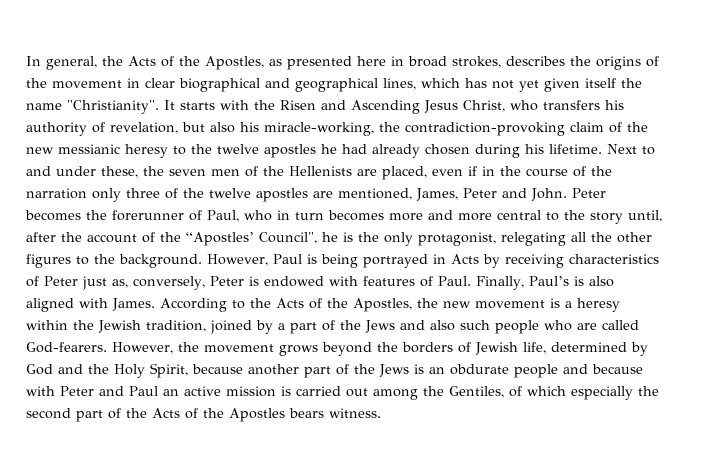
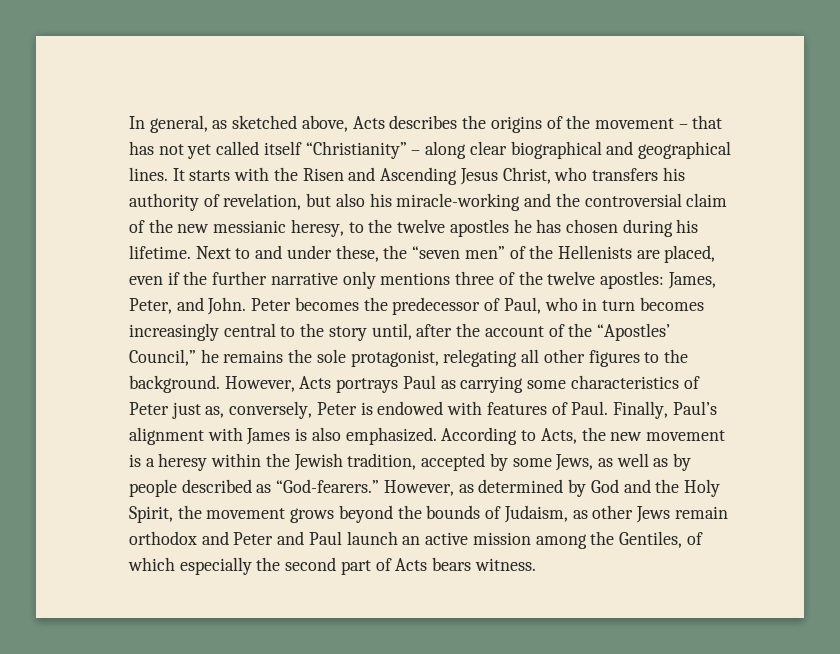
[102,56,501,70] the Acts of the Apostles, as presented here in broad strokes, -> [212,115,385,132] as sketched above, Acts
[127,78,642,92] [26,100,159,114] in clear biographical and geographical lines, which has not yet given itself the name "Christianity". -> [678,115,723,129] [129,141,731,159] [129,167,168,181] – that has not yet called itself “Christianity” – along clear biographical and geographical lines.
[264,122,565,136] miracle-working, the contradiction-provoking -> [396,193,682,211] miracle-working and the controversial
[125,144,168,158] heresy -> [290,219,344,237] heresy,
[342,144,420,158] had already -> [536,219,562,233] has
[169,169,240,176] seven men -> [412,246,505,259] “seven men”
[482,166,612,177] [26,188,497,202] in the course of the narration only three of the twelve apostles are mentioned, James, Peter -> [183,271,716,289] [129,298,172,314] the further narrative only mentions three of the twelve apostles: James, Peter,
[112,210,184,221] forerunner -> [392,297,481,315] predecessor
[389,210,492,221] more and more -> [129,323,219,341] increasingly
[259,232,413,246] Council", he is the only -> [129,349,346,366] Council,” he remains the sole
[591,232,612,242] the -> (540, 356) none
[273,254,564,268] Paul is being portrayed in Acts by receiving -> [299,375,567,393] Acts portrays Paul as carrying some
[573,276,614,287] [26,298,412,312] is also aligned with James. According to the Acts of the Apostles, -> [129,427,577,445] alignment with James is also emphasized. According to Acts,
[210,320,639,334] [26,342,546,356] joined by a part of the Jews and also such people who are called God-fearers. However, the movement grows beyond the borders of Jewish life, -> [421,453,692,471] [129,479,474,497] accepted by some Jews, as well as by people described as “God-fearers.” However, as
[192,364,643,378] [26,386,55,396] because another part of the Jews is an obdurate people and because with -> [177,505,728,523] [129,531,229,545] the movement grows beyond the bounds of Judaism, as other Jews remain orthodox and
(158, 391) none -> [346,531,398,545] launch
[281,386,368,397] is carried out -> (531, 538) none
[126,408,285,422] the Acts of the Apostles -> [395,558,428,571] Acts

